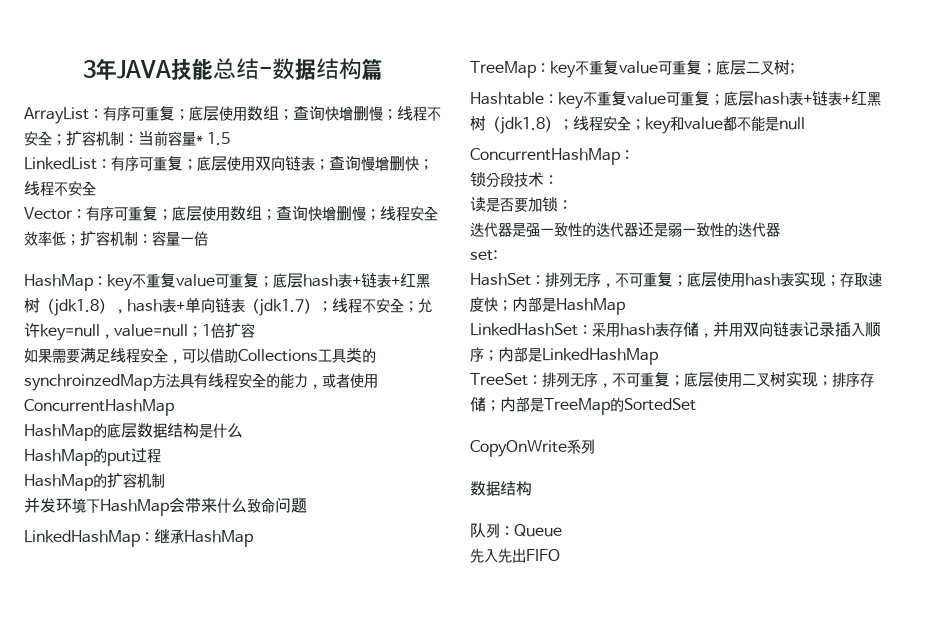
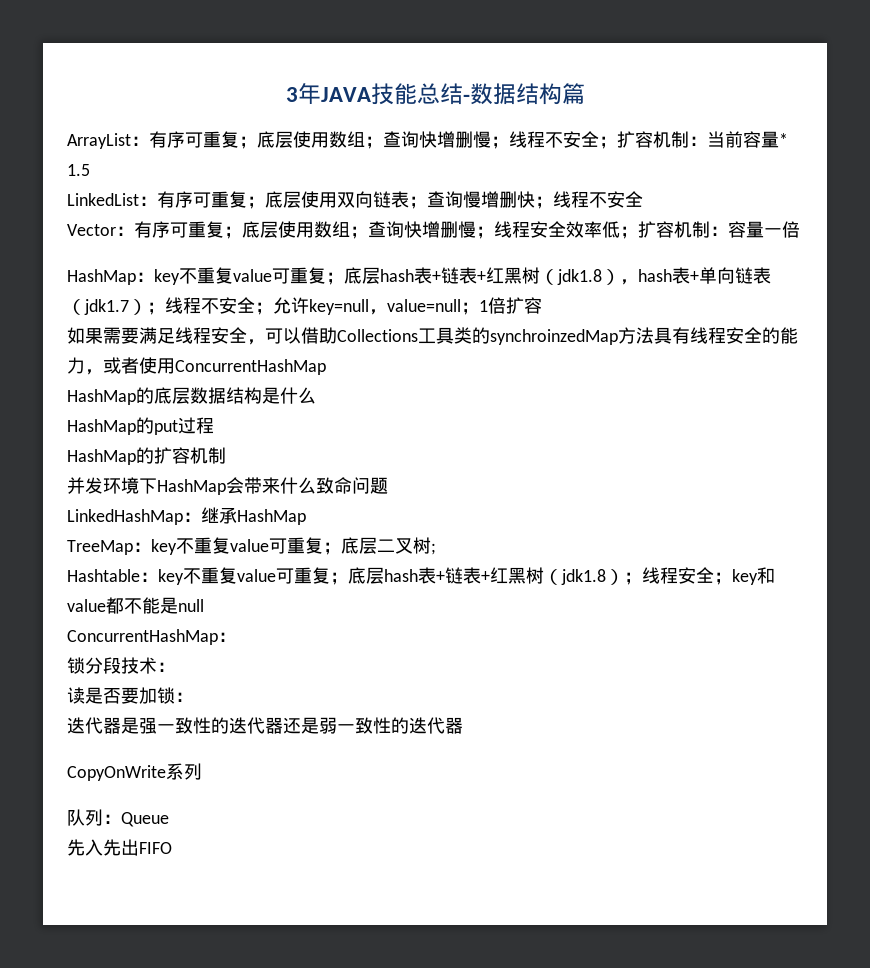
[470,250,498,261] [470,271,882,288] [470,297,625,315] [470,321,881,338] [470,347,658,365] [470,371,874,388] [470,397,696,415] // set: // HashSet：排列无序，不可重复；底层使用hash表实现；存取速度快；内部是HashMap // LinkedHashSet：采用hash表存储，并用双向链表记录插入顺序；内部是LinkedHashMap // TreeSet：排列无序，不可重复；底层使用二叉树实现；排序存储；内部是TreeMap的SortedSet -> (463, 725) none
[470,481,532,496] // 数据结构 -> (202, 771) none

